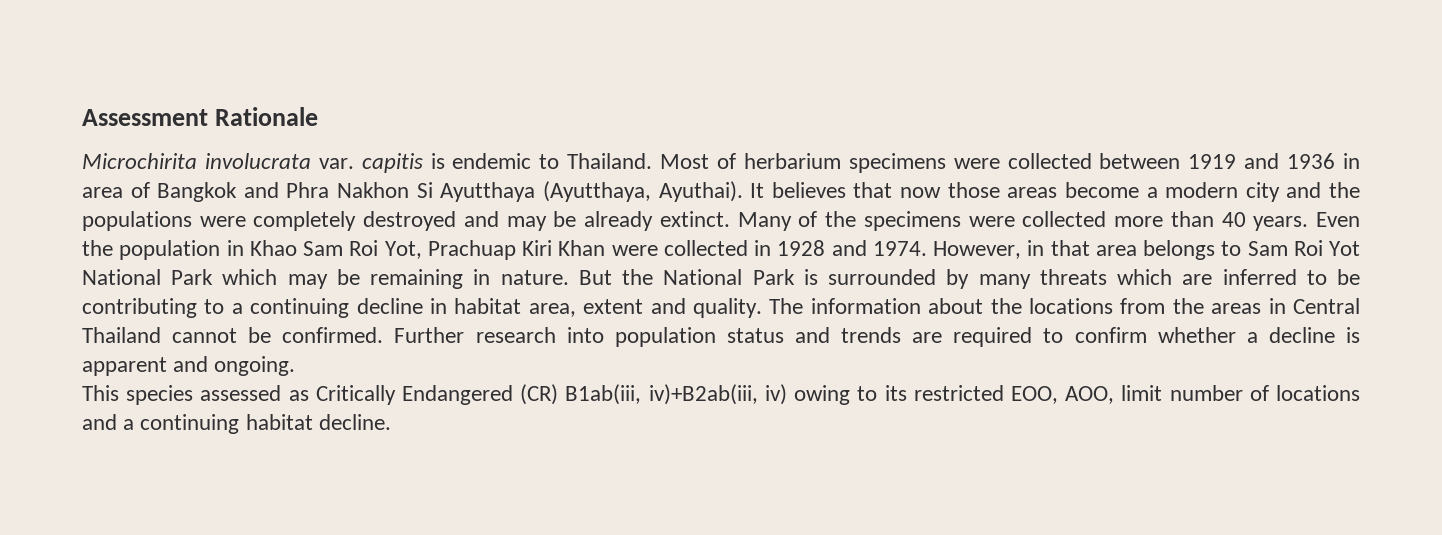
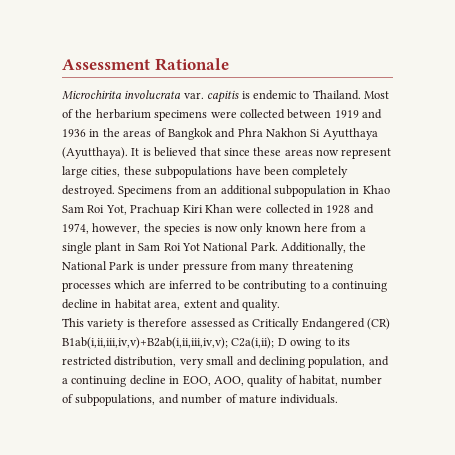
(737, 161) none -> [75,109,93,118] the
[82,187,123,198] area -> [102,128,152,137] the areas
[542,181,1360,202] [82,211,1360,231] [82,240,221,260] (Ayutthaya, Ayuthai). It believes that now those areas become a modern city and the populations were completely destroyed and may be already extinct. Many of the specimens were collected more than 40 years. Even the population -> [62,147,392,159] [62,166,349,178] [62,185,346,197] (Ayutthaya). It is believed that since these areas now represent large cities, these subpopulations have been completely destroyed. Specimens from an additional subpopulation
[872,240,1360,260] [82,269,1107,289] 1974. However, in that area belongs to Sam Roi Yot National Park which may be remaining in nature. But the National Park is surrounded by many threats -> [62,223,366,235] [62,242,367,254] [62,261,353,273] [62,282,111,292] 1974, however, the species is now only known here from a single plant in Sam Roi Yot National Park. Additionally, the National Park is under pressure from many threatening processes
[769,298,1361,314] [82,327,1360,347] [82,356,296,376] [82,385,194,405] The information about the locations from the areas in Central Thailand cannot be confirmed. Further research into population status and trends are required to confirm whether a decline is apparent and ongoing. // This species -> [62,318,188,330] // This variety is therefore
[565,384,787,405] B1ab(iii, iv)+B2ab(iii, iv) -> [62,337,287,349] B1ab(i,ii,iii,iv,v)+B2ab(i,ii,iii,iv,v); C2a(i,ii); D
[1010,385,1360,404] [82,414,391,434] EOO, AOO, limit number of locations and a continuing habitat decline. -> [114,356,389,368] [62,375,383,387] [62,394,339,406] distribution, very small and declining population, and a continuing decline in EOO, AOO, quality of habitat, number of subpopulations, and number of mature individuals.

